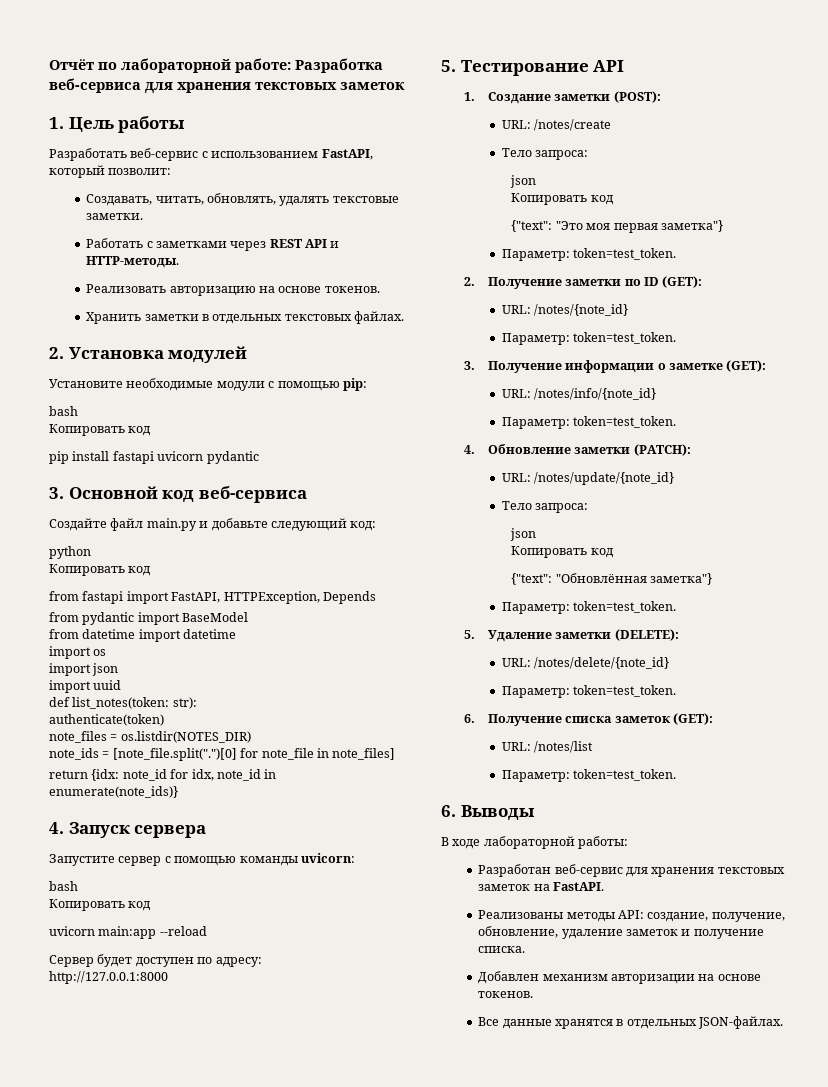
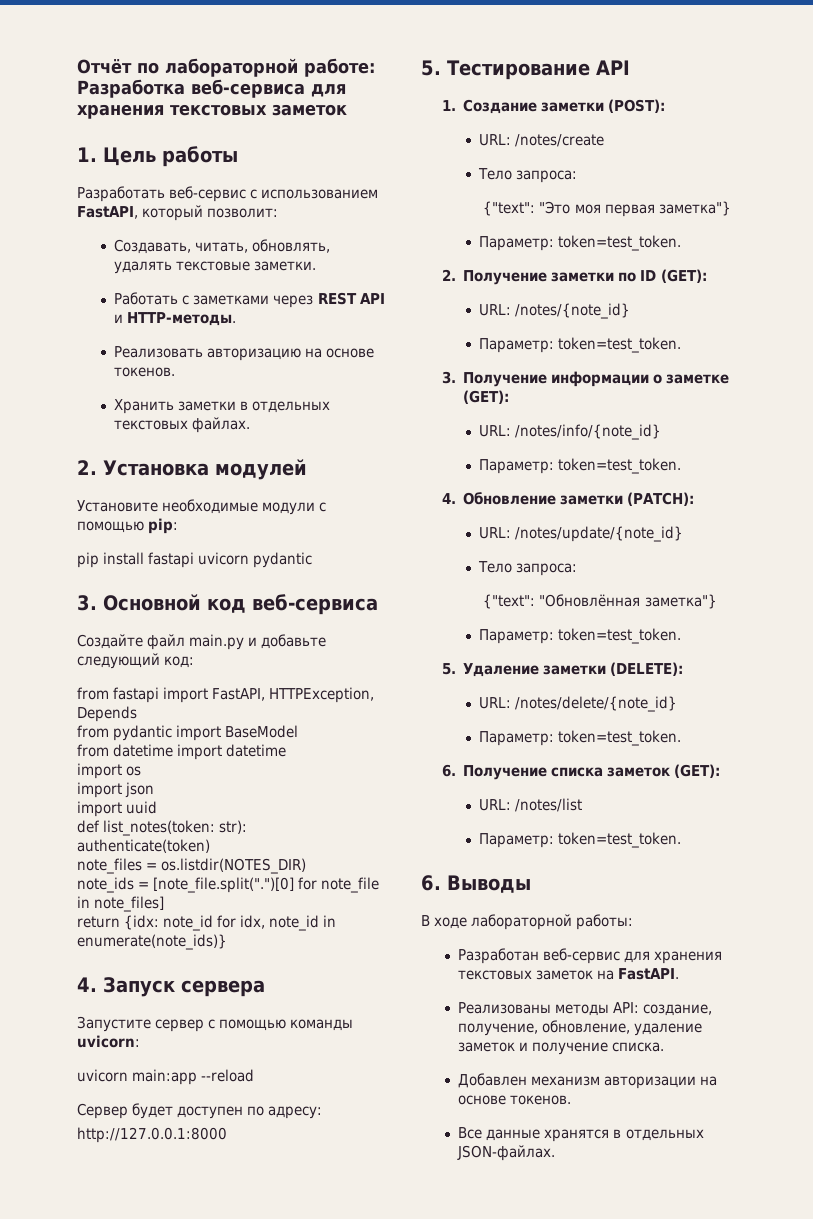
[49,406,78,416] [49,424,152,436] // bash // Копировать код -> (179, 526) none
[49,546,91,559] [49,564,152,576] // python // Копировать код -> (195, 662) none
[49,881,78,891] [49,899,152,911] // bash // Копировать код -> (140, 1041) none
[510,175,537,188] [511,193,614,205] // json // Копировать код -> (578, 176) none
[510,528,537,541] [511,546,614,558] // json // Копировать код -> (578, 569) none

